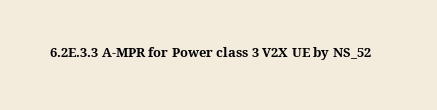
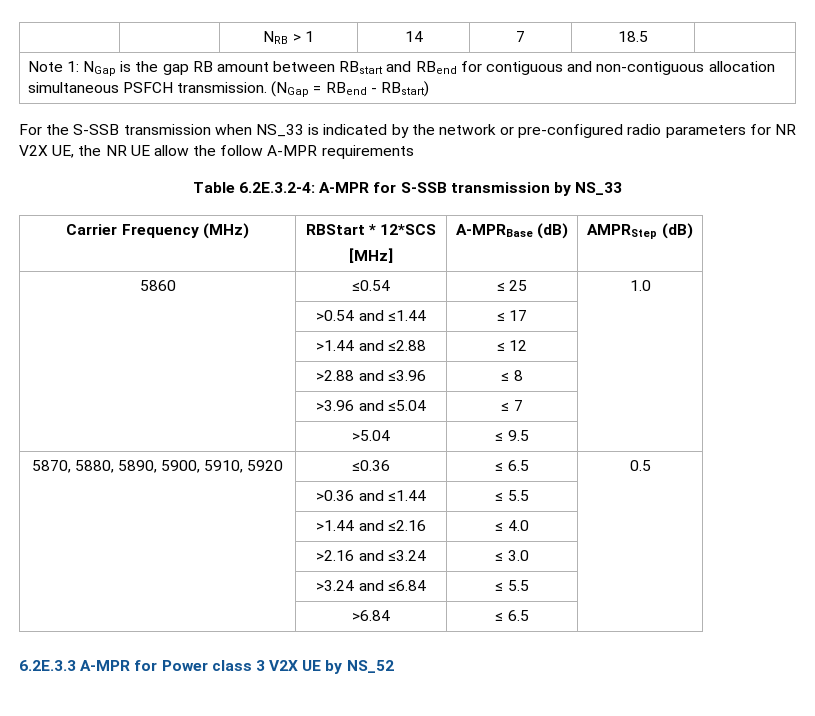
(50, 52) none -> [263,31,314,44] [404,31,423,42] [516,31,525,42] [618,31,648,42] [27,61,775,76] [27,81,429,97] [19,124,796,138] [19,145,414,159] [192,182,623,196] [66,223,249,239] [305,224,437,235] [349,248,394,263] [455,223,569,239] [587,223,693,239] [139,280,176,291] [352,280,391,291] [496,280,528,291] [629,280,651,291] [316,310,426,321] [496,310,528,321] [316,340,426,351] [496,340,528,351] [316,370,426,381] [501,370,523,381] [316,400,426,411] [501,400,523,411] [352,430,391,441] [495,430,529,441] [31,460,284,473] [352,460,391,471] [495,460,529,471] [629,460,651,471] [316,490,426,501] [495,490,529,501] [316,520,426,531] [495,520,529,531] [316,550,426,561] [495,550,529,561] [316,580,426,591] [495,580,529,591] [352,610,391,621] [495,610,529,621] | | NRB > 1 | 14 | 7 | 18.5 | // Note 1: NGap is the gap RB amount between RBstart and RBend for contiguous and non-contiguous allocation simultaneous PSFCH transmission. (NGap = RBend - RBstart) // For the S-SSB transmission when NS_33 is indicated by the network or pre-configured radio parameters for NR V2X UE, the NR UE allow the follow A-MPR requirements // Table 6.2E.3.2-4: A-MPR for S-SSB transmission by NS_33 // Carrier Frequency (MHz) | RBStart * 12*SCS // [MHz] | A-MPRBase (dB) | AMPRStep (dB) // 5860 | ≤0.54 | ≤ 25 | 1.0 // | >0.54 and ≤1.44 | ≤ 17 | // | >1.44 and ≤2.88 | ≤ 12 | // | >2.88 and ≤3.96 | ≤ 8 | // | >3.96 and ≤5.04 | ≤ 7 | // | >5.04 | ≤ 9.5 | // 5870, 5880, 5890, 5900, 5910, 5920 | ≤0.36 | ≤ 6.5 | 0.5 // | >0.36 and ≤1.44 | ≤ 5.5 | // | >1.44 and ≤2.16 | ≤ 4.0 | // | >2.16 and ≤3.24 | ≤ 3.0 | // | >3.24 and ≤6.84 | ≤ 5.5 | // | >6.84 | ≤ 6.5 | //

